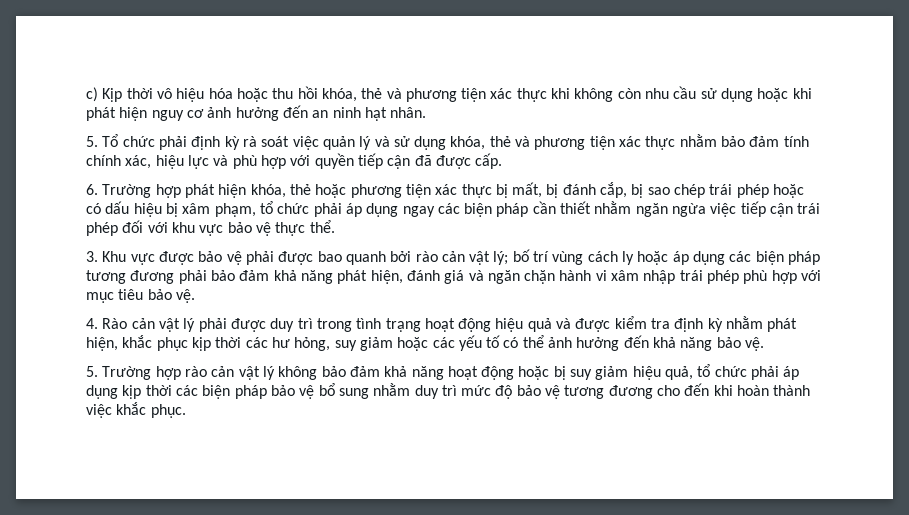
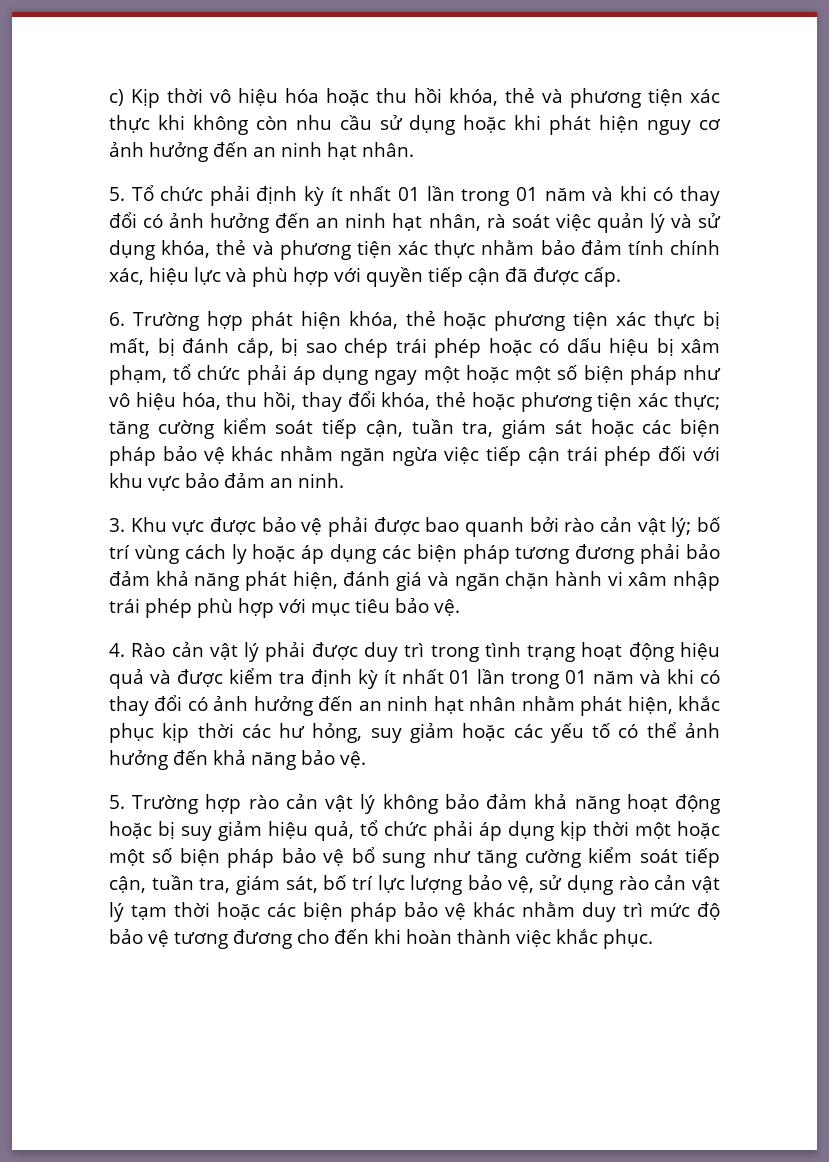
(240, 143) none -> [330,186,720,206] [109,212,481,233] ít nhất 01 lần trong 01 năm và khi có thay đổi có ảnh hưởng đến an ninh hạt nhân,
[437,201,592,217] các biện pháp cần thiết -> [423,365,721,385] [109,391,720,412] [109,418,720,439] [109,446,274,466] một hoặc một số biện pháp như vô hiệu hóa, thu hồi, thay đổi khóa, thẻ hoặc phương tiện xác thực; tăng cường kiểm soát tiếp cận, tuần tra, giám sát hoặc các biện pháp bảo vệ khác
[255,220,335,236] vệ thực thể. -> [224,473,344,488] đảm an ninh.
(723, 325) none -> [383,669,720,689] [109,695,517,716] ít nhất 01 lần trong 01 năm và khi có thay đổi có ảnh hưởng đến an ninh hạt nhân
[175,385,198,396] các -> [635,821,720,839] [109,848,173,866] một hoặc một số
(369, 393) none -> [432,847,720,868] [109,875,720,895] [109,902,515,922] như tăng cường kiểm soát tiếp cận, tuần tra, giám sát, bố trí lực lượng bảo vệ, sử dụng rào cản vật lý tạm thời hoặc các biện pháp bảo vệ khác

